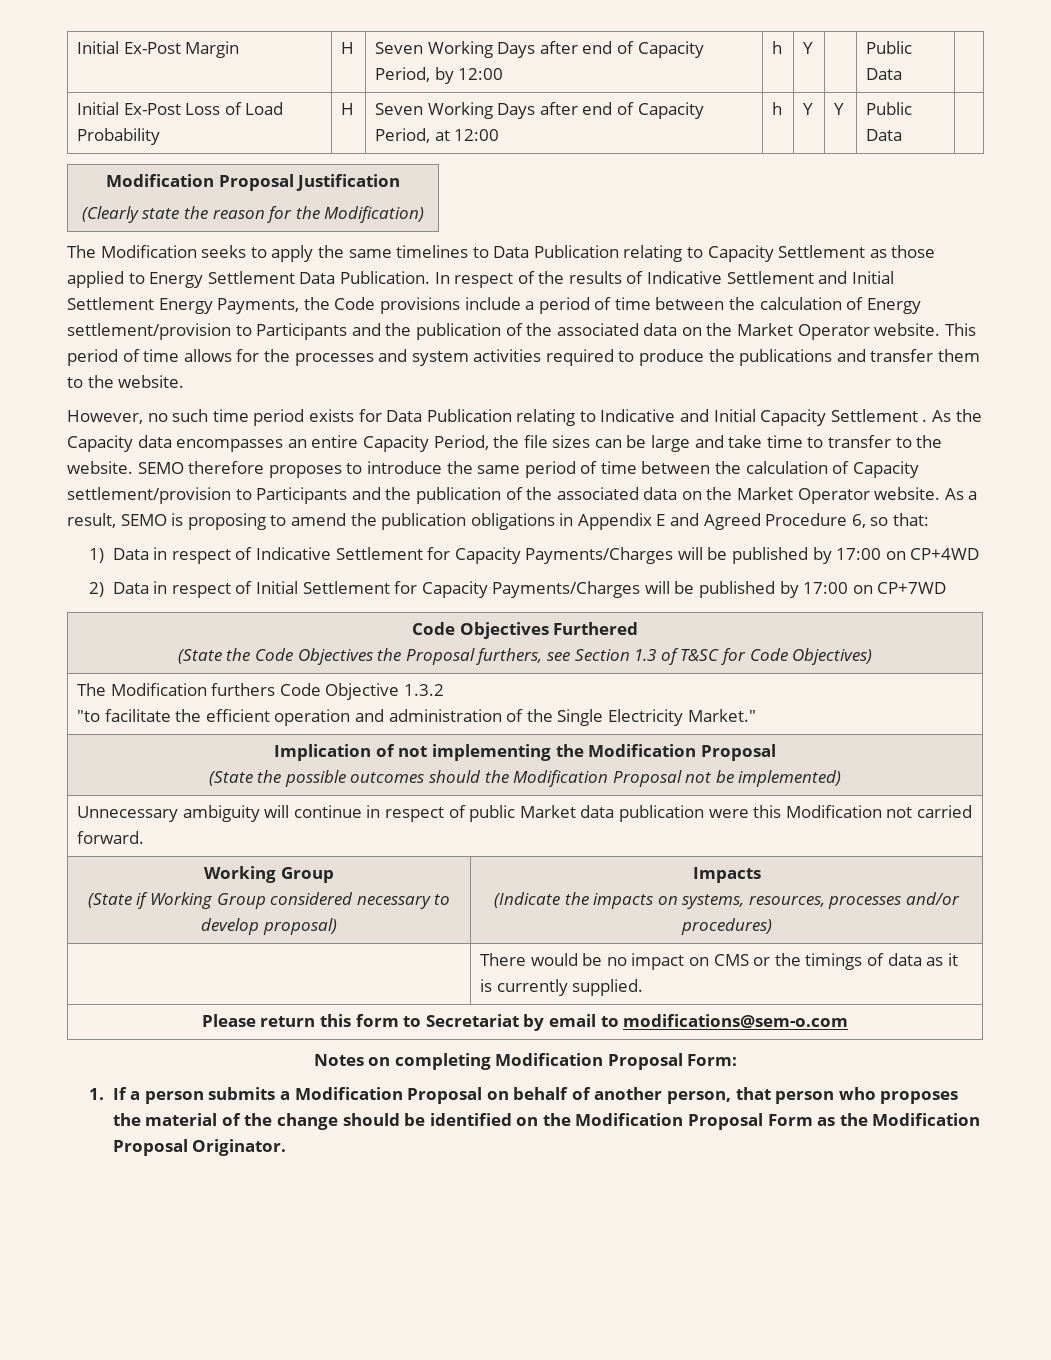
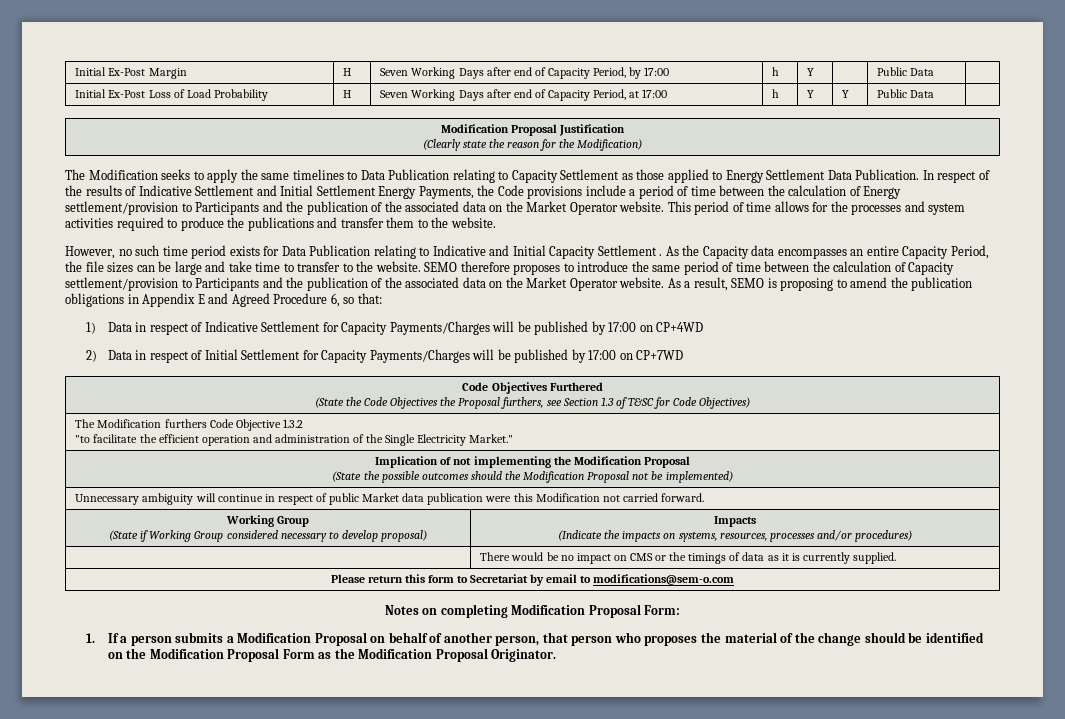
[458,68,504,80] 12:00 -> [644,67,670,76] 17:00
[454,129,500,141] 12:00 -> [642,89,668,98] 17:00

